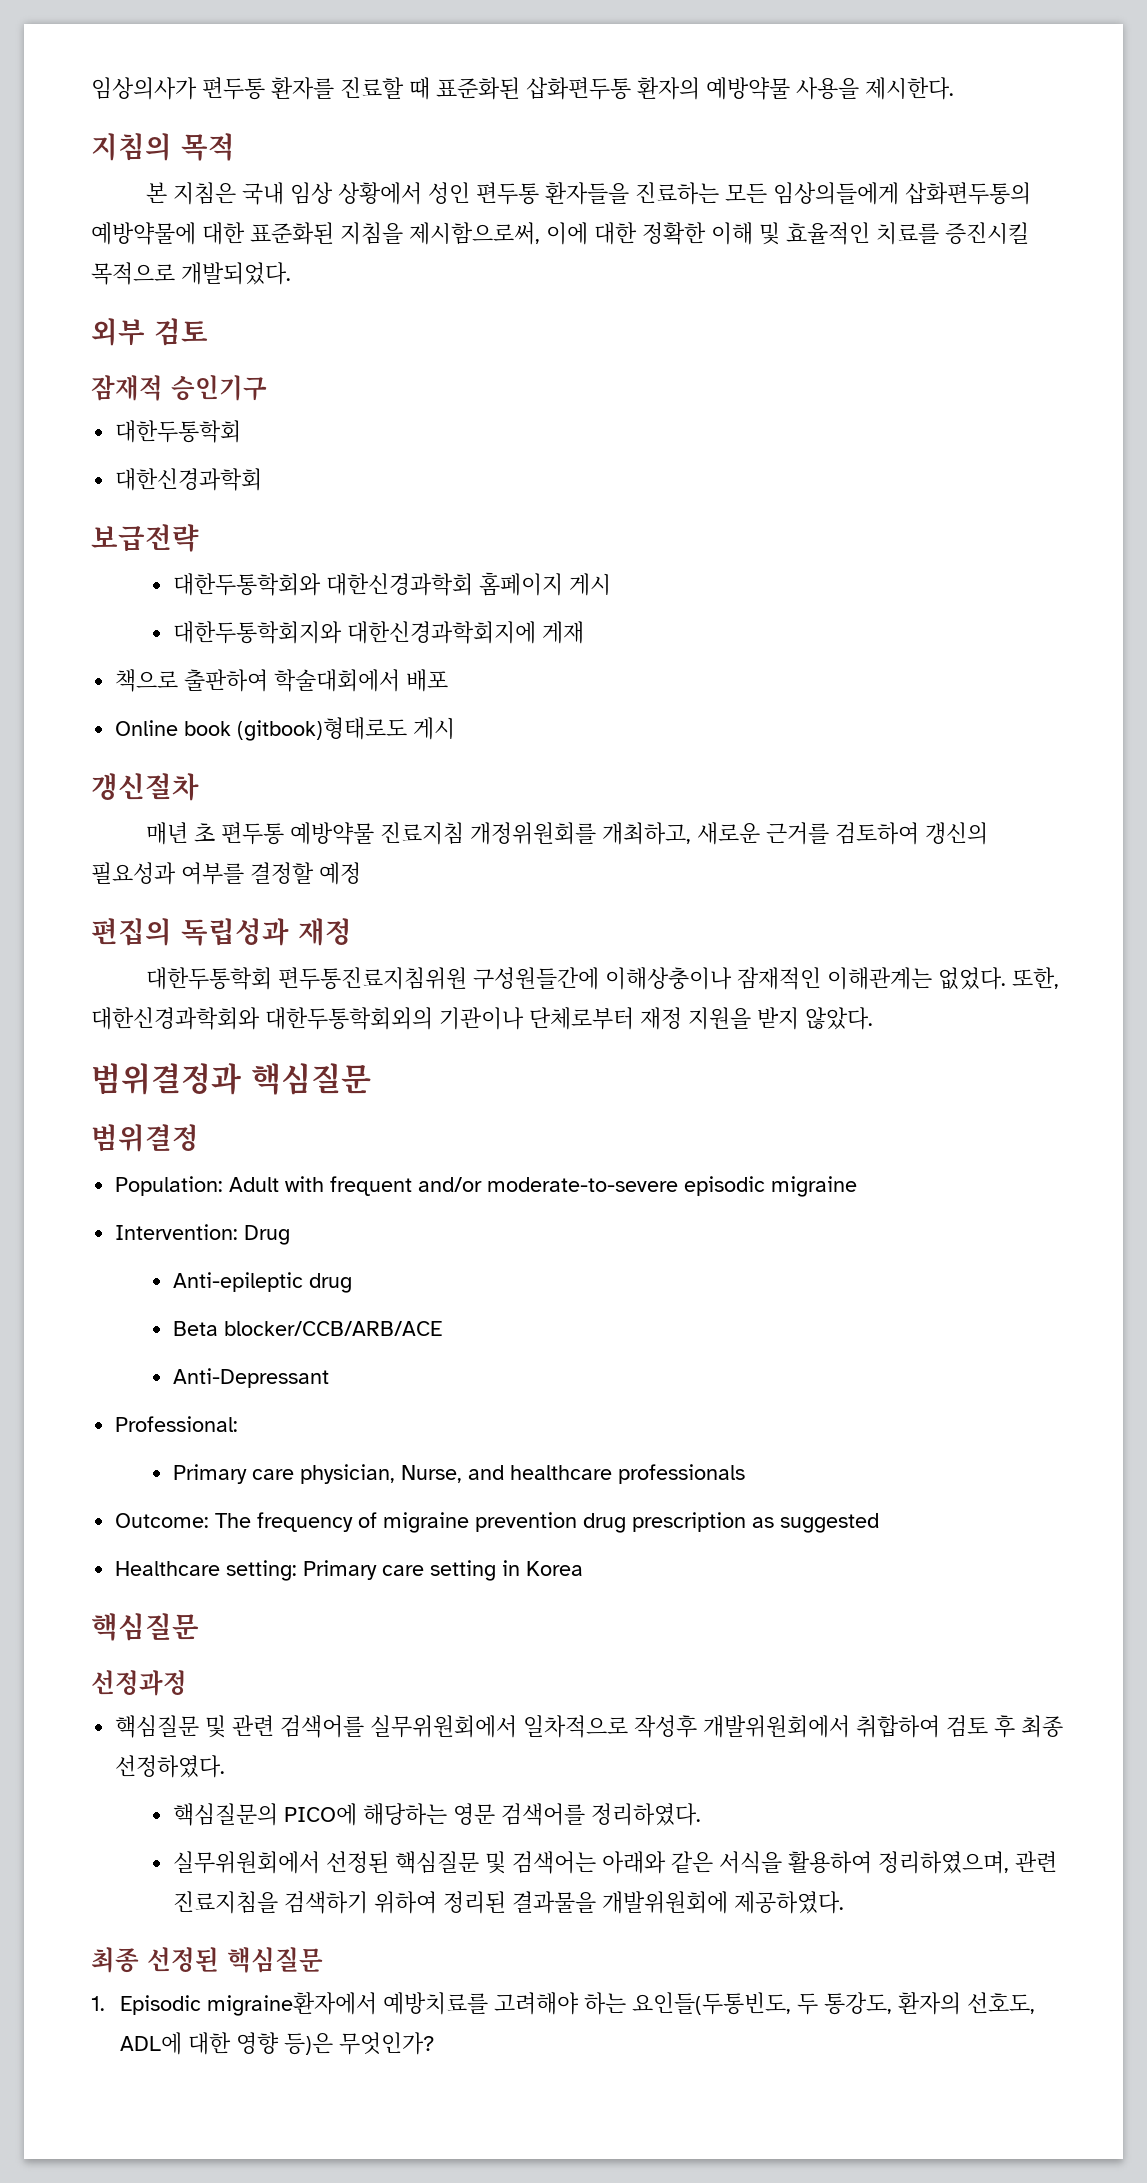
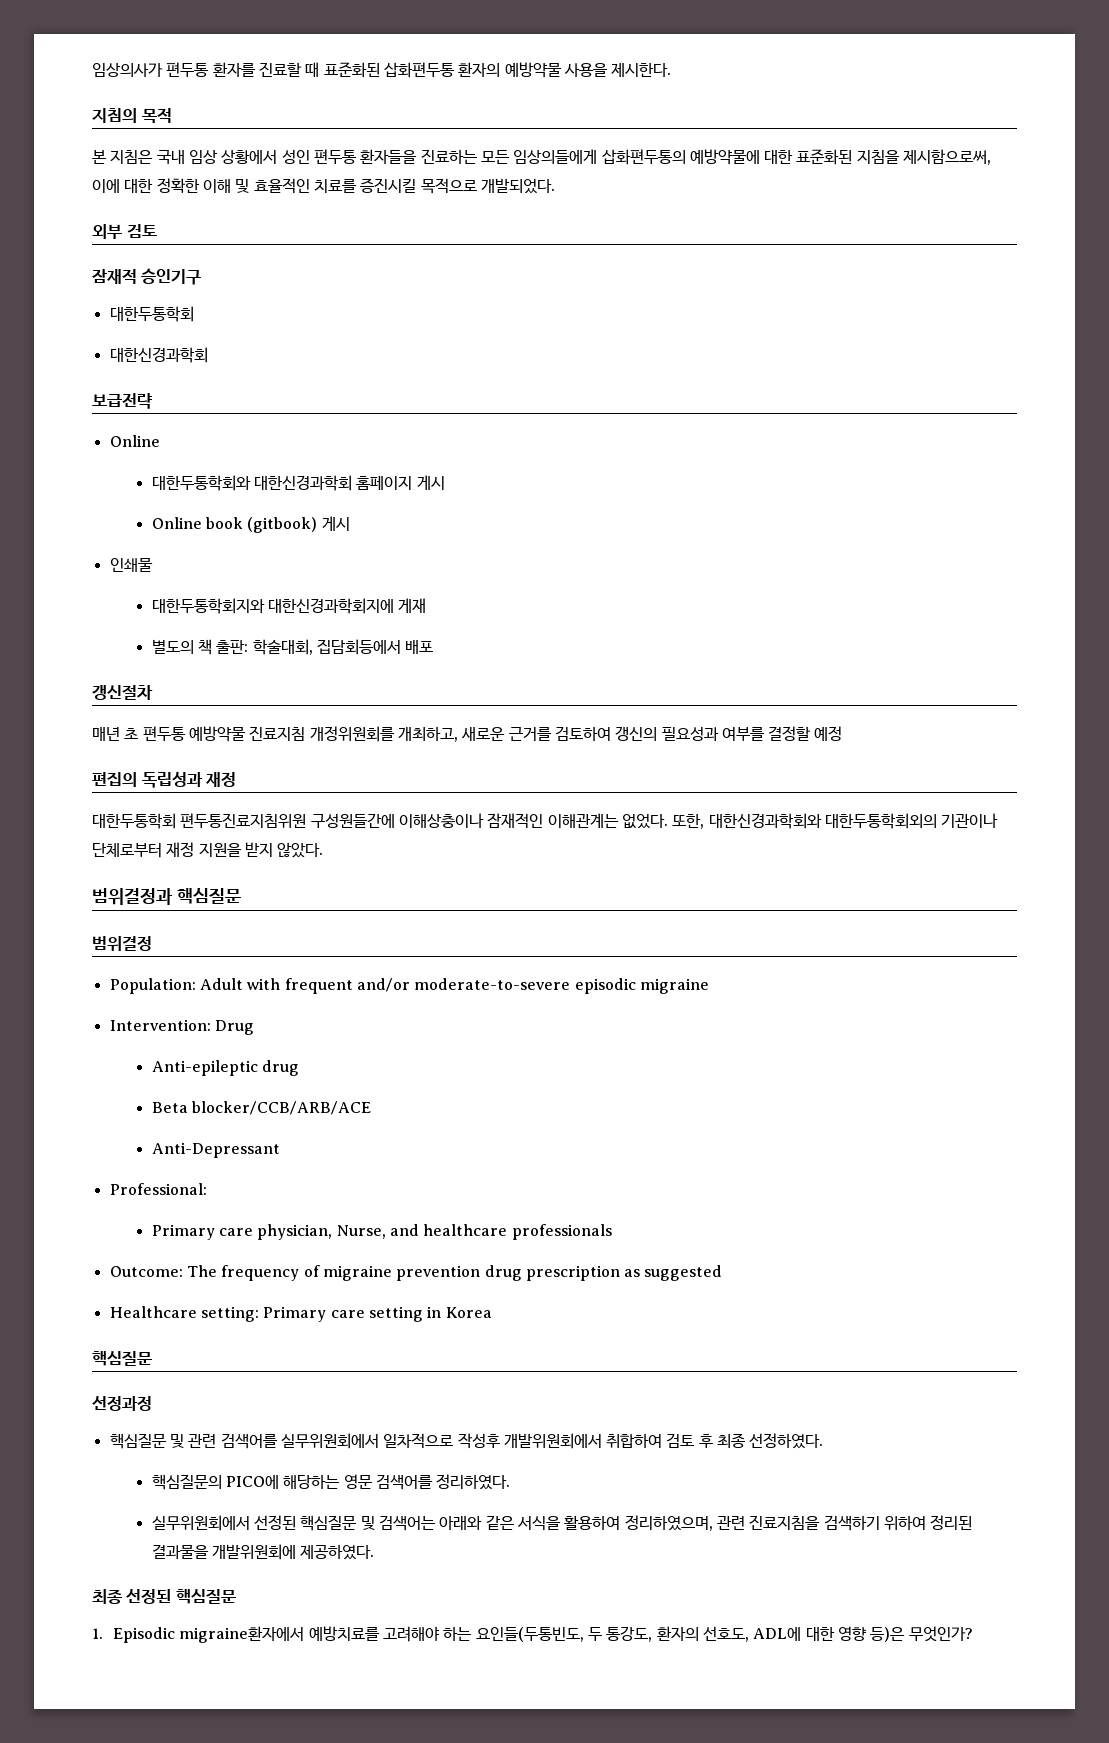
(199, 538) none -> [109,435,160,447] // Online
[173,621,585,644] [115,669,449,692] [115,717,456,741] 대한두통학회지와 대한신경과학회지에 게재 // 책으로 출판하여 학술대회에서 배포 // Online book (gitbook)형태로도 게시 -> [151,516,350,533] [109,558,153,572] [151,598,427,614] [151,639,434,655] Online book (gitbook) 게시 // 인쇄물 // 대한두통학회지와 대한신경과학회지에 게재 // 별도의 책 출판: 학술대회, 집담회등에서 배포

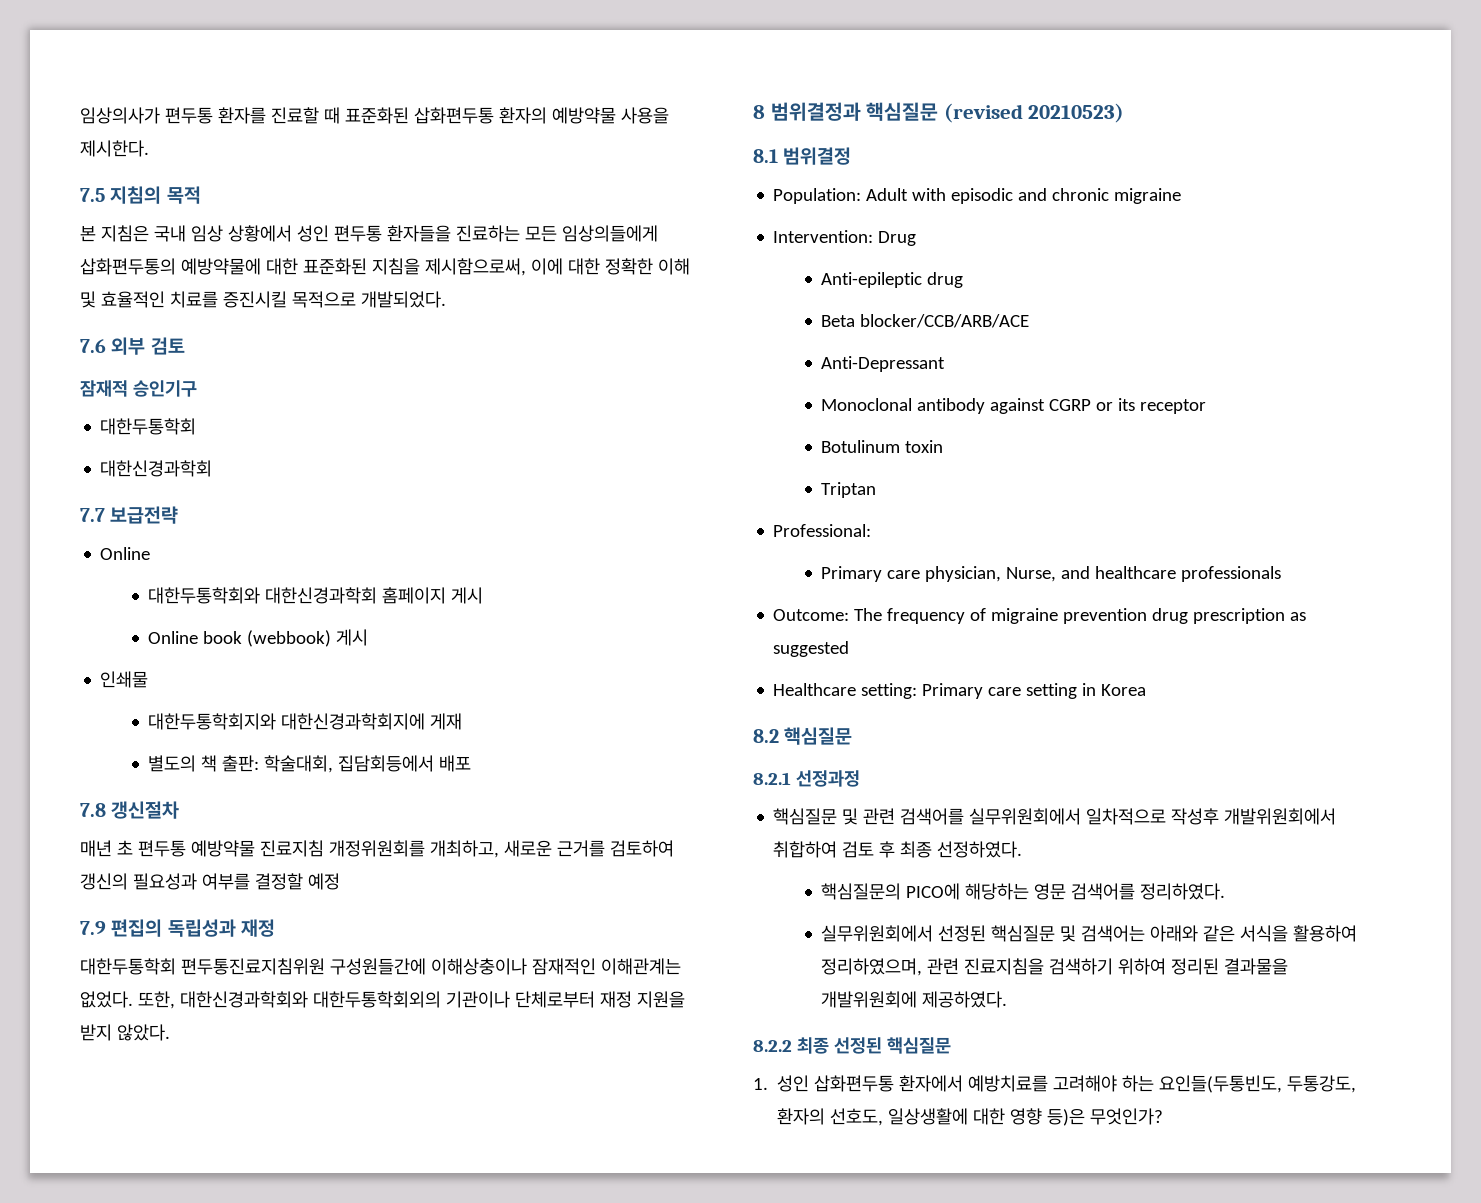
(672, 69) none -> [80,188,105,202] 7.5
(555, 186) none -> [80,339,106,353] 7.6
(208, 355) none -> [80,508,105,522] 7.7
[247,517,318,533] (gitbook) -> [247,630,332,647] (webbook)
(434, 647) none -> [80,803,106,817] 7.8
(843, 733) none -> [80,921,106,935] 7.9
(324, 850) none -> [753,105,765,119] 8
(241, 896) // -> [943,103,1125,123] [753,149,778,163] (revised 20210523) // 8.1
[284,978,636,994] frequent and/or moderate-to-severe episodic -> [951,188,1110,204] episodic and chronic
(280, 1150) none -> [821,398,1207,414] [821,440,944,453] [821,482,877,498] // Monoclonal antibody against CGRP or its receptor // Botulinum toxin // Triptan
[92,1351,153,1366] 핵심질문 // -> [753,727,853,745] [753,772,791,785] 8.2 핵심질문 // 8.2.1
(375, 1552) none -> [753,1040,792,1052] 8.2.2
[113,1626,305,1643] Episodic migraine환자에서 -> [777,1075,964,1092] 성인 삽화편두통 환자에서
[587,1626,653,1642] 두 통강도, -> [1287,1075,1357,1093] 두통강도,
[753,1627,802,1641] ADL에 -> [888,1108,969,1125] 일상생활에

